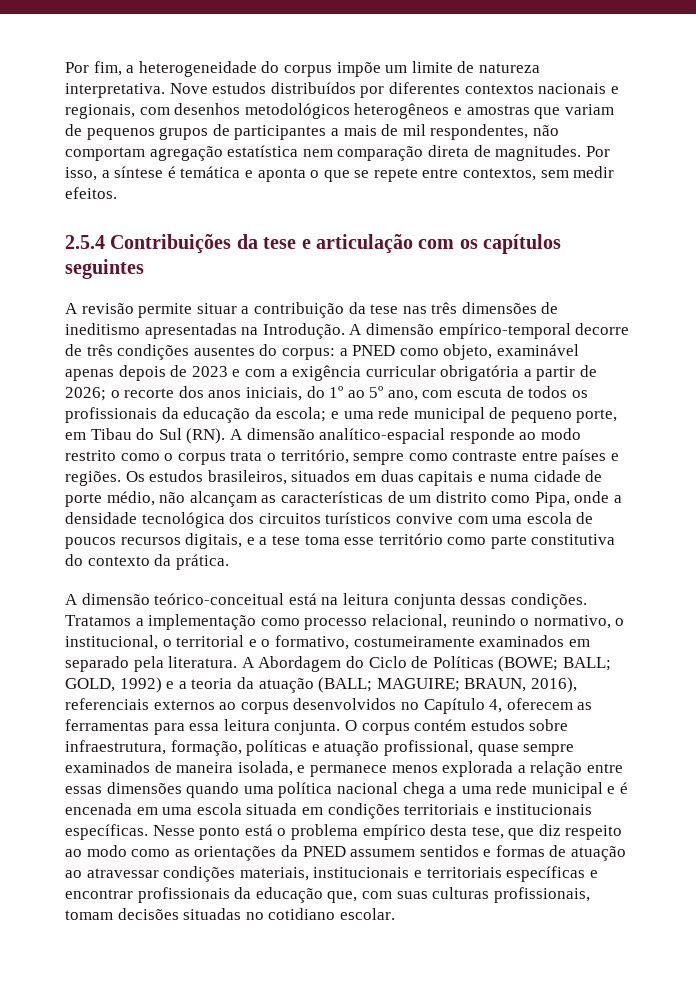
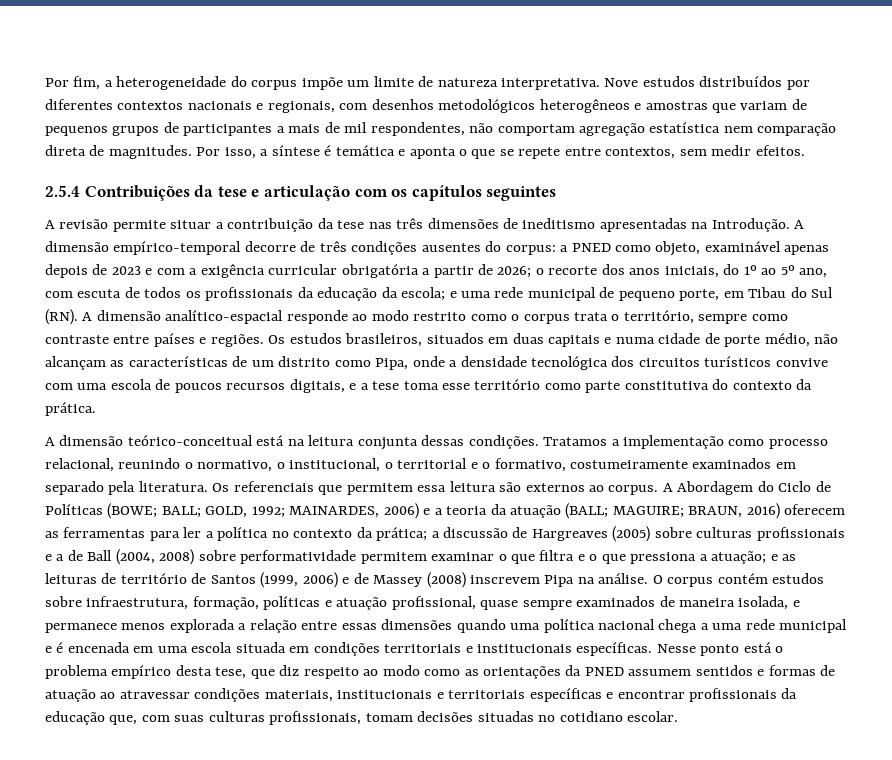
(238, 662) none -> [212,481,659,495] Os referenciais que permitem essa leitura são externos ao corpus.
[119,677,162,693] 1992) -> [251,503,419,519] 1992; MAINARDES, 2006)
[530,677,577,693] [65,698,593,714] [65,719,341,735] 2016), referenciais externos ao corpus desenvolvidos no Capítulo 4, oferecem as ferramentas para essa leitura conjunta. -> [746,503,846,519] [45,526,845,542] [45,549,797,565] [45,572,649,588] 2016) oferecem as ferramentas para ler a política no contexto da prática; a discussão de Hargreaves (2005) sobre culturas profissionais e a de Ball (2004, 2008) sobre performatividade permitem examinar o que filtra e o que pressiona a atuação; e as leituras de território de Santos (1999, 2006) e de Massey (2008) inscrevem Pipa na análise.

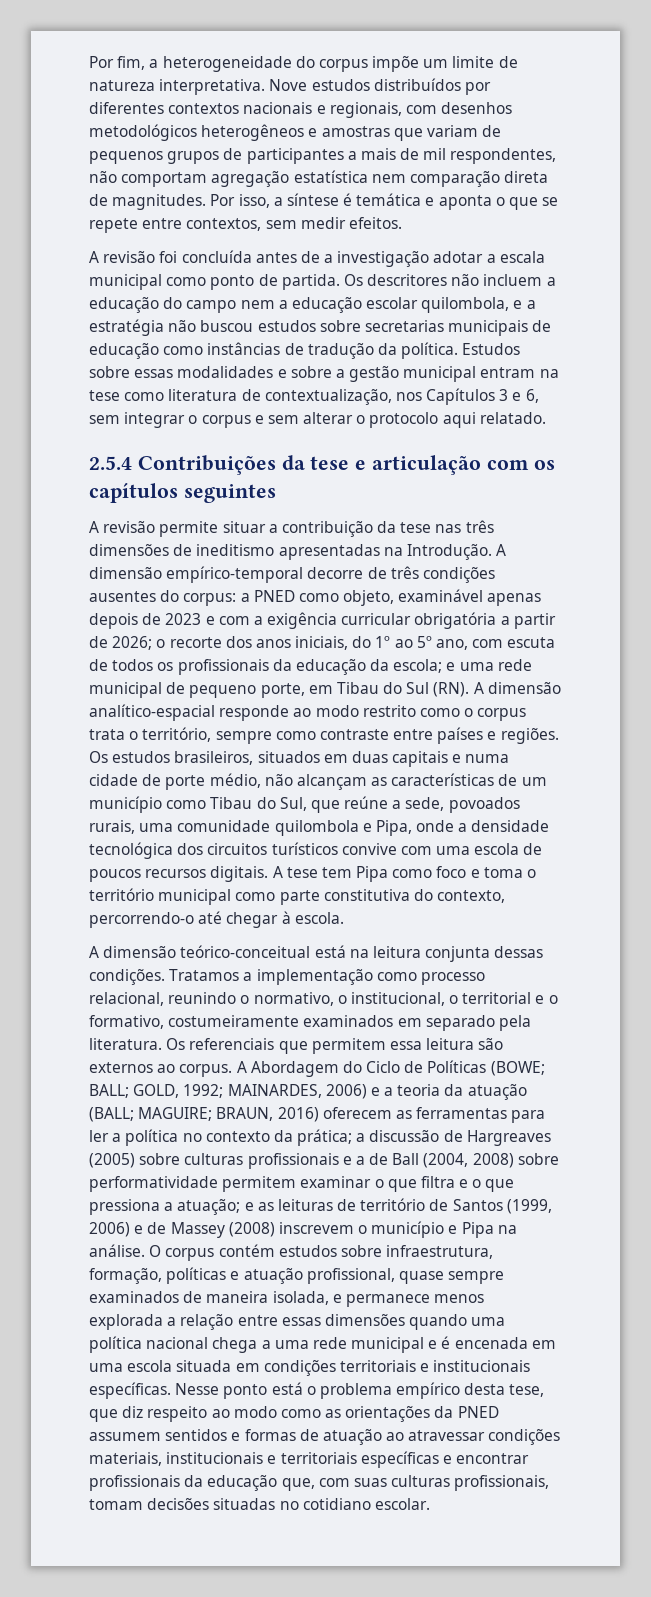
(805, 150) none -> [89,250,545,267] [89,274,556,290] [89,297,536,313] [89,319,552,336] [89,342,521,359] [89,366,559,382] [89,388,539,405] [89,412,546,428] // A revisão foi concluída antes de a investigação adotar a escala municipal como ponto de partida. Os descritores não incluem a educação do campo nem a educação escolar quilombola, e a estratégia não buscou estudos sobre secretarias municipais de educação como instâncias de tradução da política. Estudos sobre essas modalidades e sobre a gestão municipal entram na tese como literatura de contextualização, nos Capítulos 3 e 6, sem integrar o corpus e sem alterar o protocolo aqui relatado.
[278,356,371,367] distrito como -> [89,796,520,813] [89,820,372,836] município como Tibau do Sul, que reúne a sede, povoados rurais, uma comunidade quilombola e
[289,379,813,393] [45,402,96,416] digitais, e a tese toma esse território como parte constitutiva do contexto da prática. -> [210,866,537,882] [89,888,506,905] [89,911,344,928] digitais. A tese tem Pipa como foco e toma o território municipal como parte constitutiva do contexto, percorrendo-o até chegar à escola.
(541, 579) none -> [358,1221,458,1238] o município e

